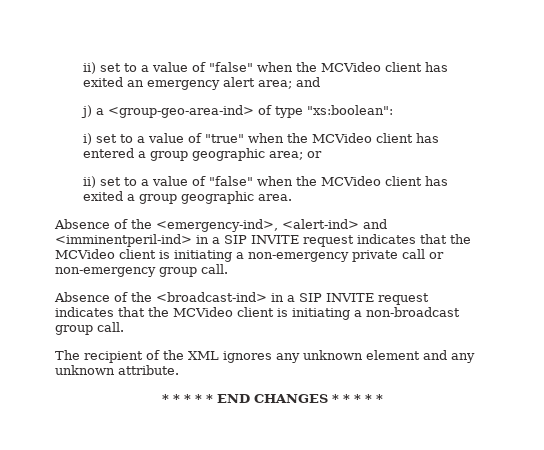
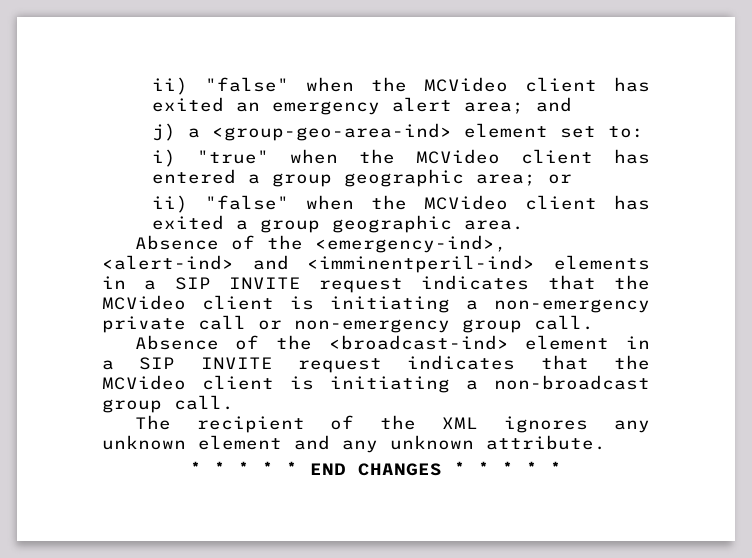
[82,62,206,74] ii) set to a value of -> [151,77,188,95] ii)
[257,105,393,118] [82,133,202,145] of type "xs:boolean": // i) set to a value of -> [463,123,644,138] [151,149,176,167] element set to: // i)
[99,176,206,186] set to a value of -> (188, 204) none
(192, 240) none -> [554,255,650,270] elements
(267, 297) none -> [525,335,610,350] element

